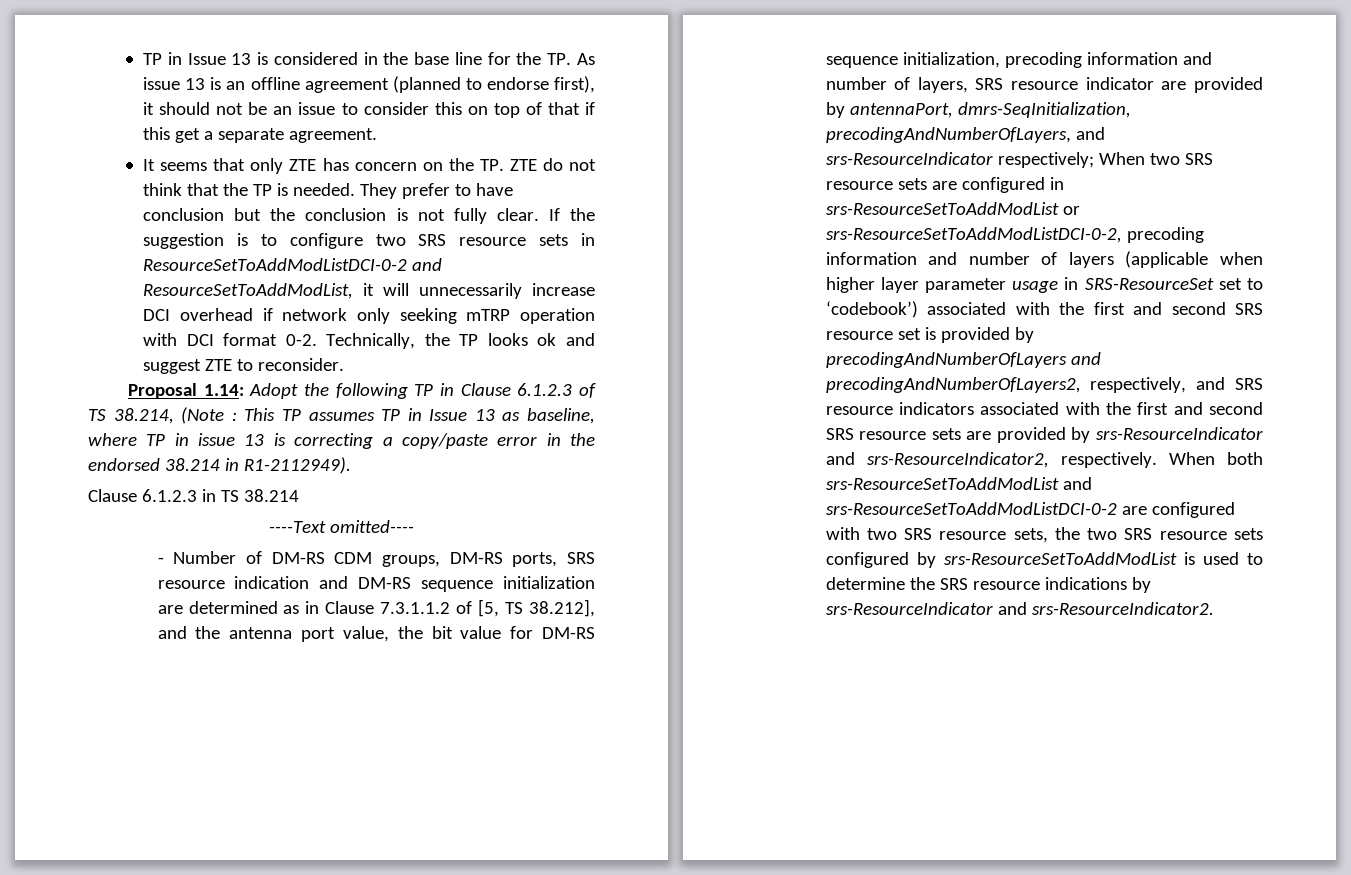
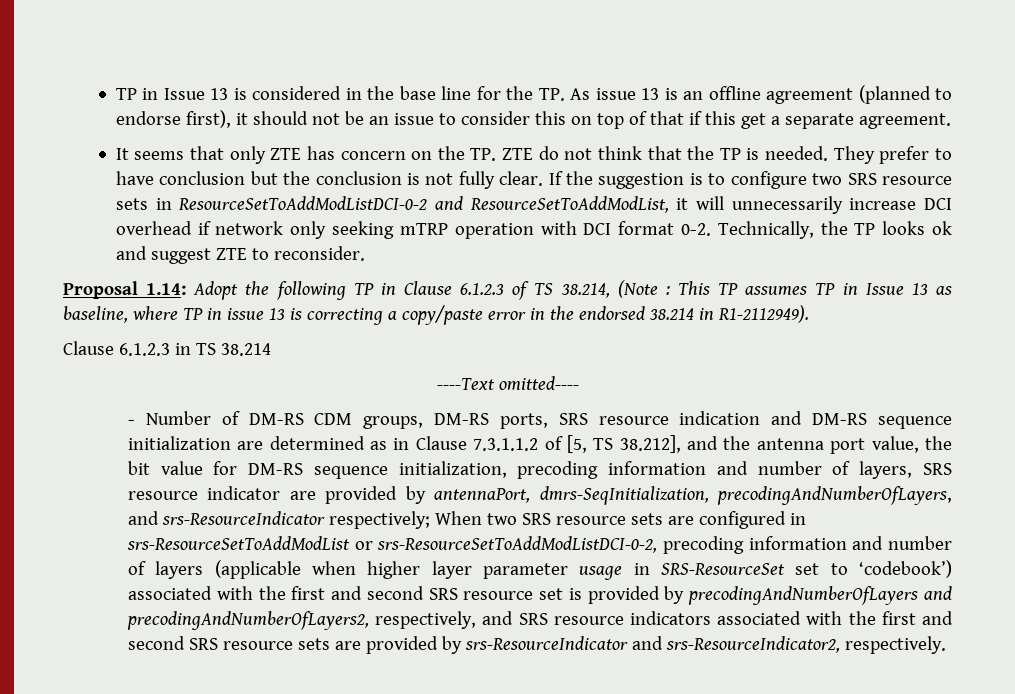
[1168,452,1263,465] [825,477,1092,490] [825,502,1235,518] [825,527,1263,543] [825,552,1263,568] [825,577,1151,593] [825,602,1214,615] When both srs-ResourceSetToAddModList and srs-ResourceSetToAddModListDCI-0-2 are configured with two SRS resource sets, the two SRS resource sets configured by srs-ResourceSetToAddModList is used to determine the SRS resource indications by srs-ResourceIndicator and srs-ResourceIndicator2. -> (946, 645) none

